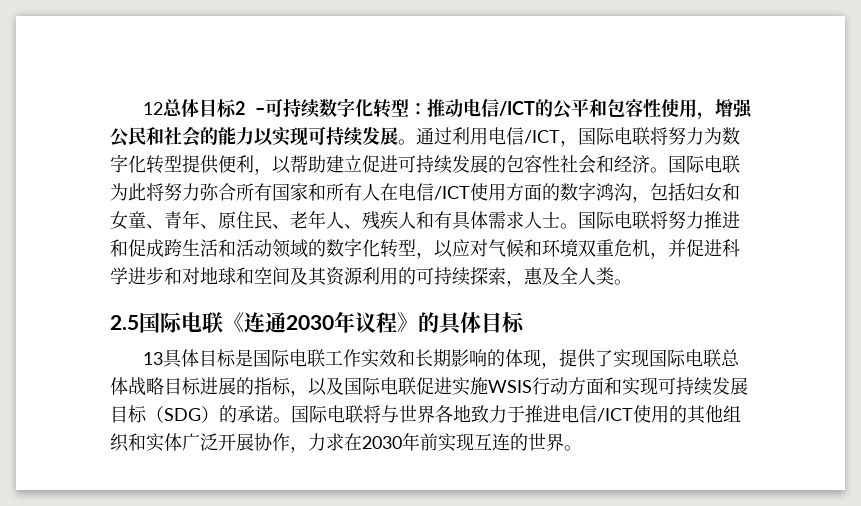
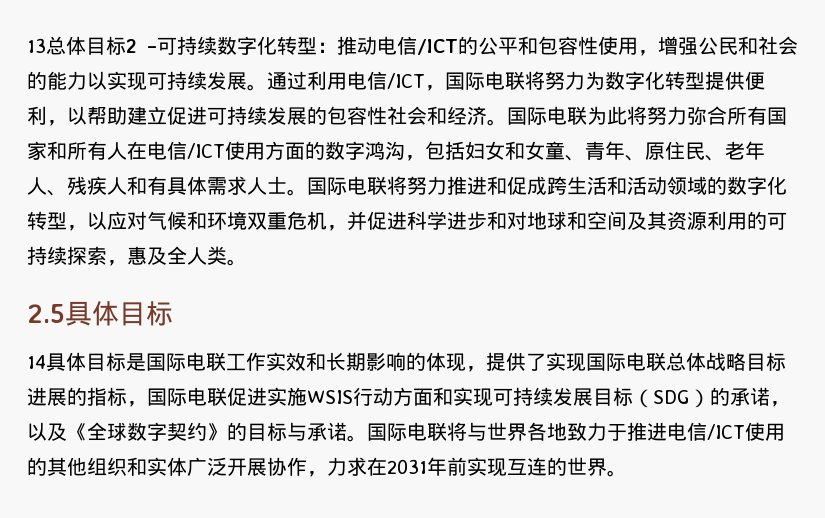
[143,102,164,115] 12 -> [27,38,46,53] 13
[139,311,439,333] 国际电联《连通2030年议程》的 -> (65, 313) none
[143,352,164,365] 13 -> [27,355,46,369] 14
[308,377,344,396] 以及 -> (147, 404) none
(273, 414) none -> [770,401,790,407] [27,422,347,441] ，以及《全球数字契约》的目标与承诺
[362,436,402,449] 2030 -> [387,459,427,474] 2031

